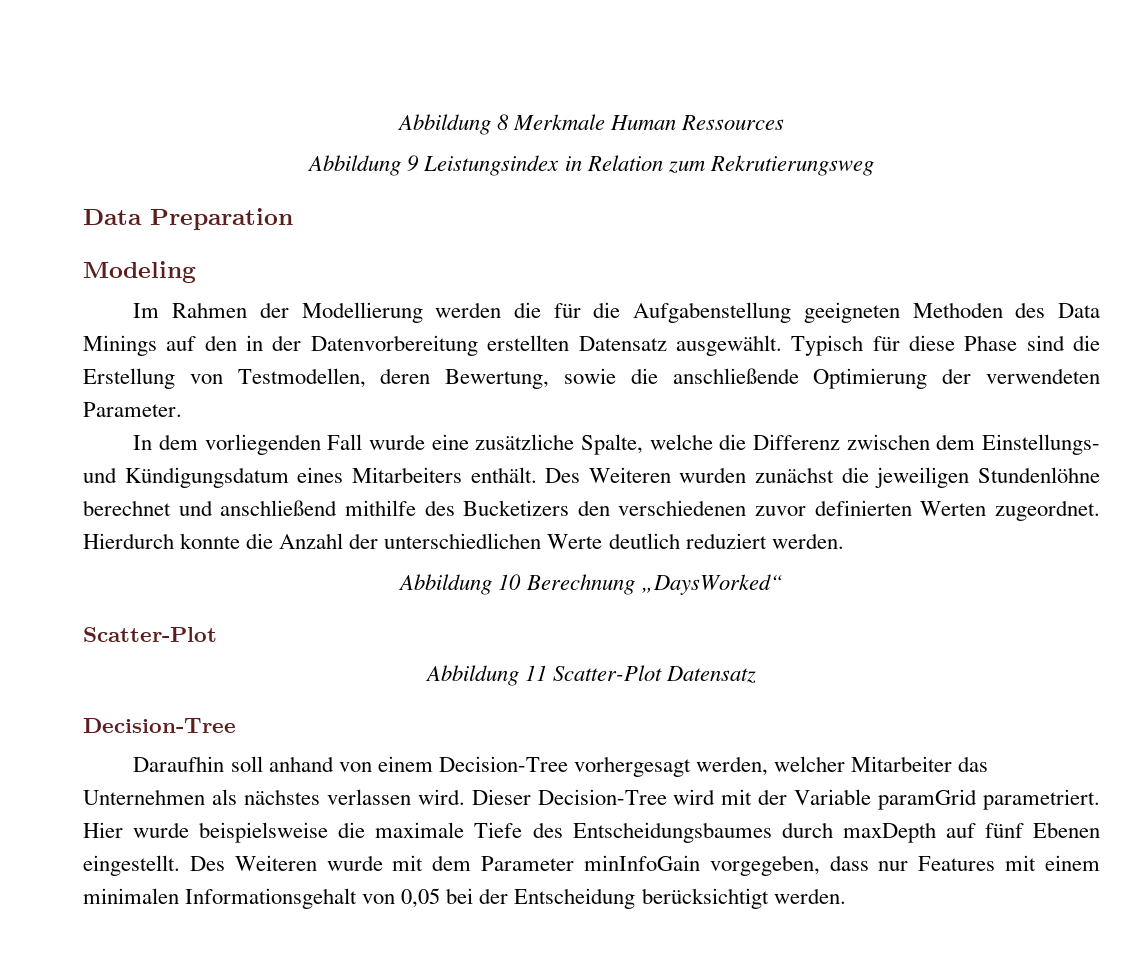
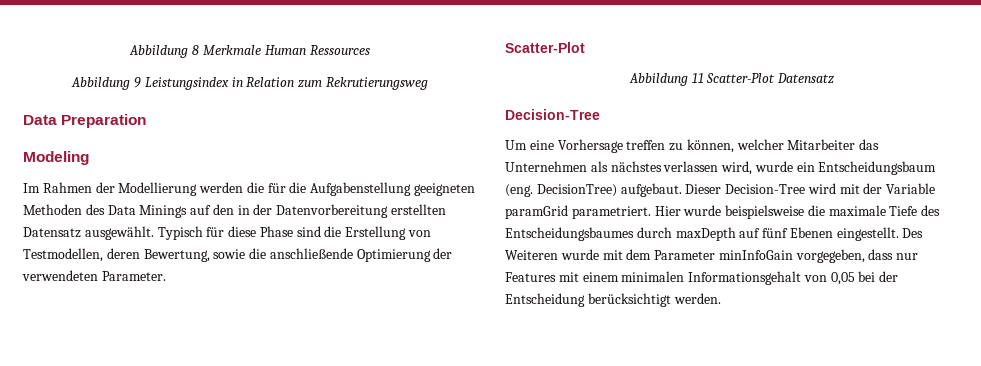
[133,434,1101,455] [83,467,1100,488] [83,500,1100,521] [83,533,844,549] [398,574,783,595] // In dem vorliegenden Fall wurde eine zusätzliche Spalte, welche die Differenz zwischen dem Einstellungs- und Kündigungsdatum eines Mitarbeiters enthält. Des Weiteren wurden zunächst die jeweiligen Stundenlöhne berechnet und anschließend mithilfe des Bucketizers den verschiedenen zuvor definierten Werten zugeordnet. Hierdurch konnte die Anzahl der unterschiedlichen Werte deutlich reduziert werden. // Abbildung 10 Berechnung „DaysWorked“ -> (166, 276) none
[133,756,768,777] Daraufhin soll anhand von einem Decision-Tree vorhergesagt werden, -> [505,139,734,153] Um eine Vorhersage treffen zu können,
[417,789,465,805] wird. -> [721,161,937,175] [505,183,682,197] wird, wurde ein Entscheidungsbaum (eng. DecisionTree) aufgebaut.

